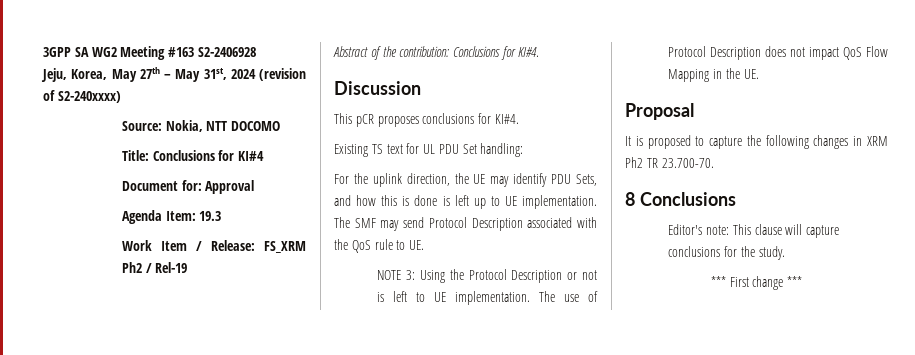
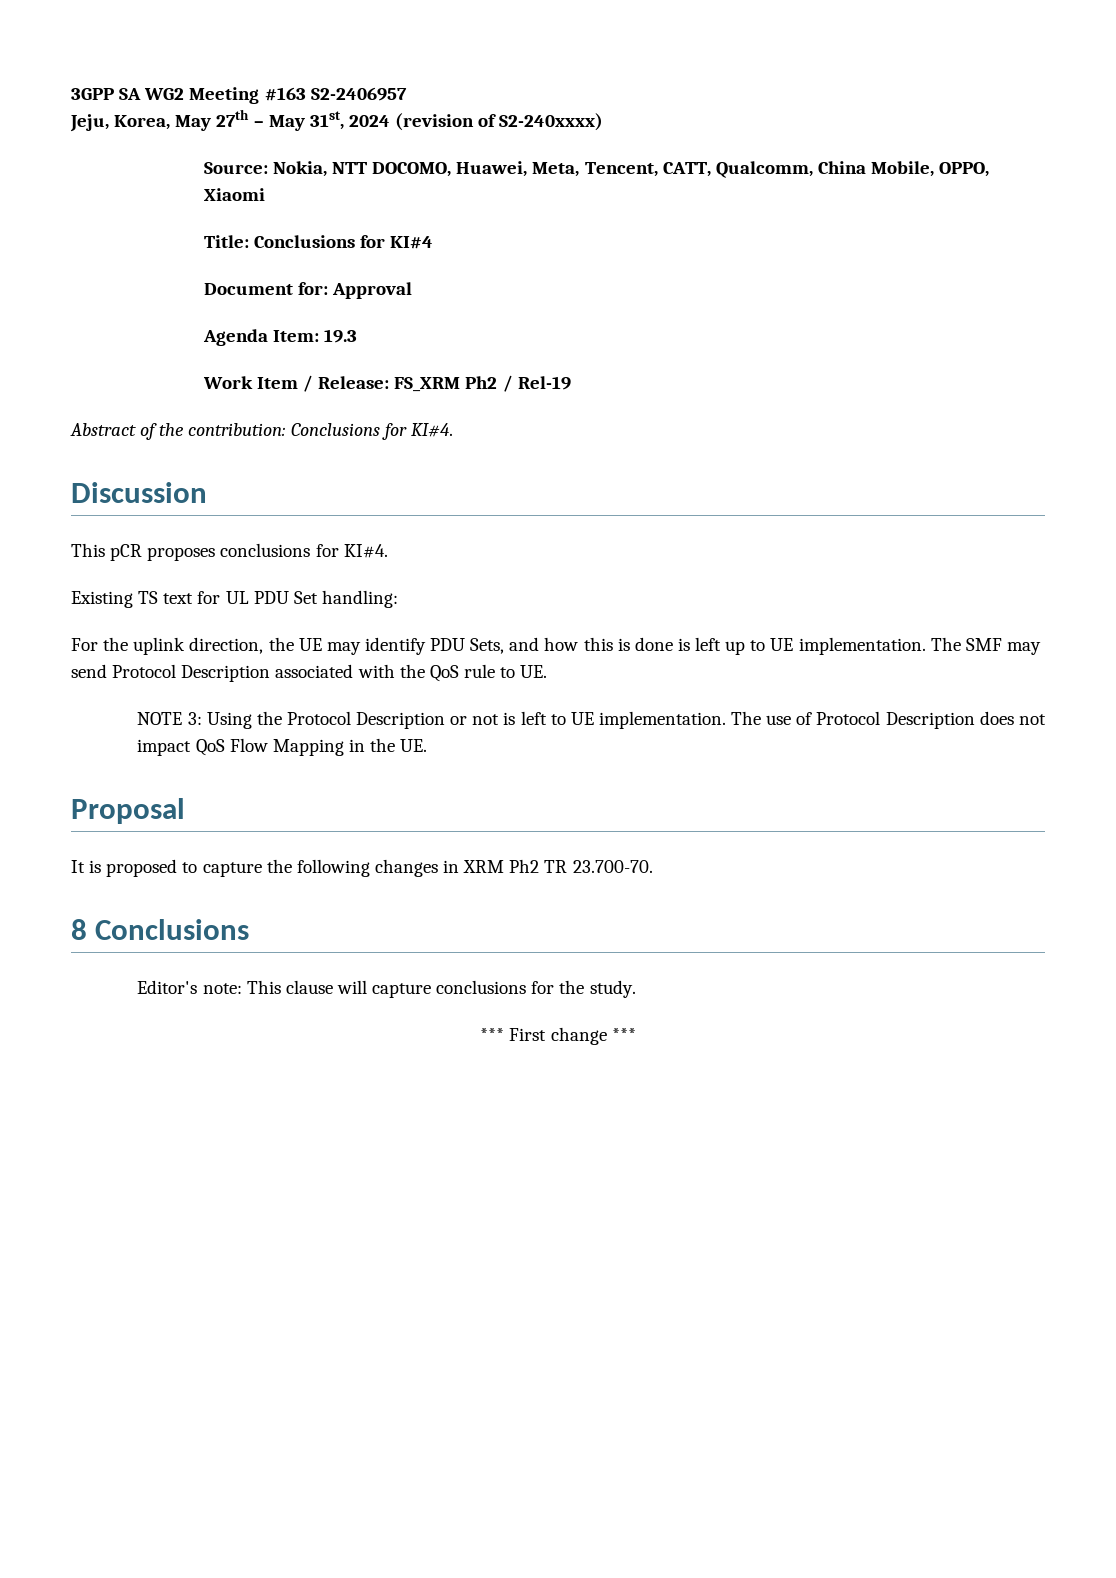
[197,47,256,57] S2-2406928 -> [310,87,407,101] S2-2406957
[231,121,281,131] DOCOMO -> [372,161,990,178] [203,188,265,201] DOCOMO, Huawei, Meta, Tencent, CATT, Qualcomm, China Mobile, OPPO, Xiaomi

